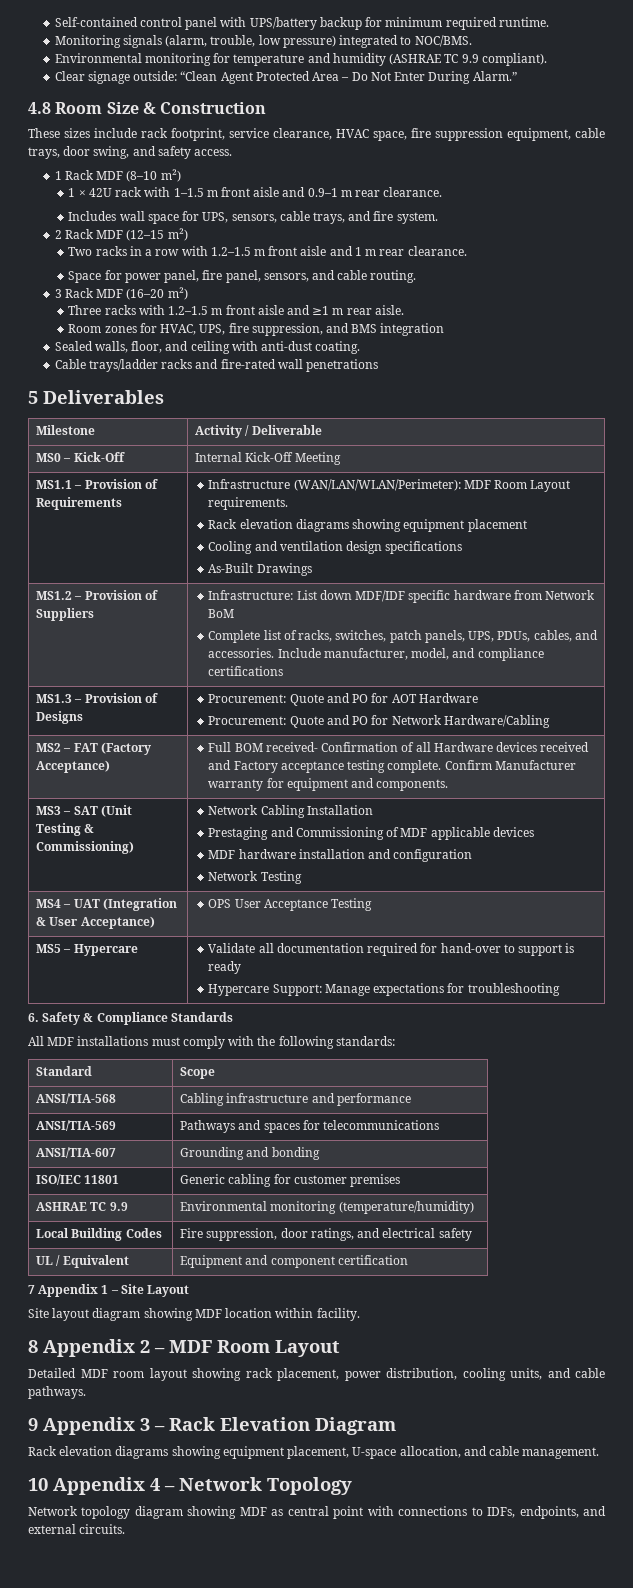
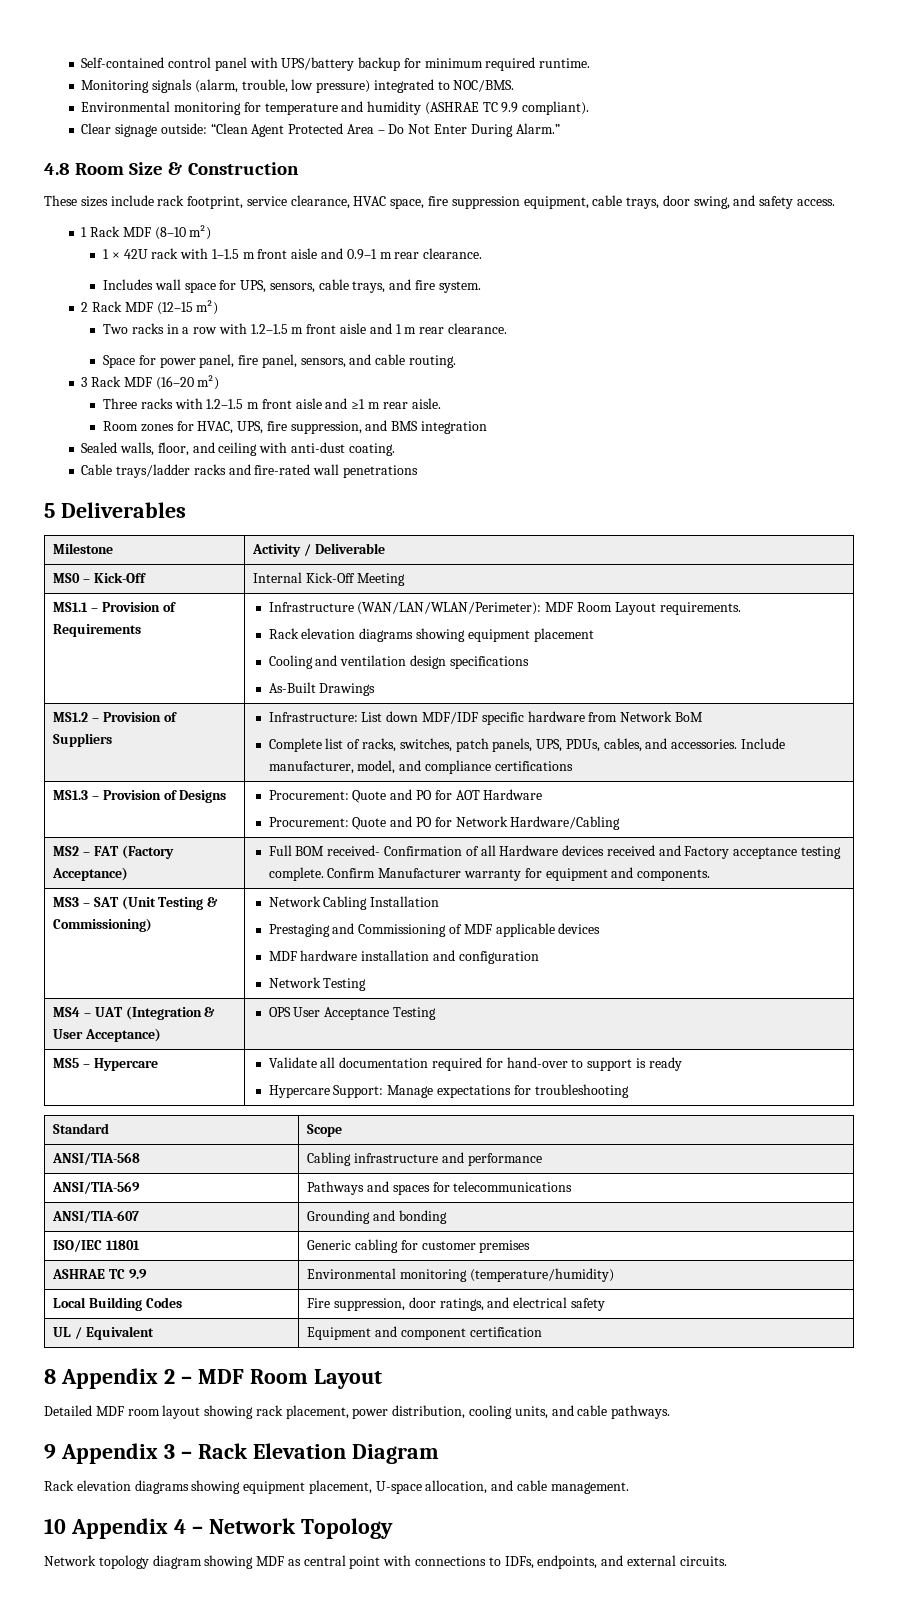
[28,1012,233,1025] [28,1036,395,1049] // 6. Safety & Compliance Standards // All MDF installations must comply with the following standards: -> (629, 1091) none
[28,1284,190,1297] [28,1308,360,1321] // 7 Appendix 1 – Site Layout // Site layout diagram showing MDF location within facility. -> (542, 1332) none

